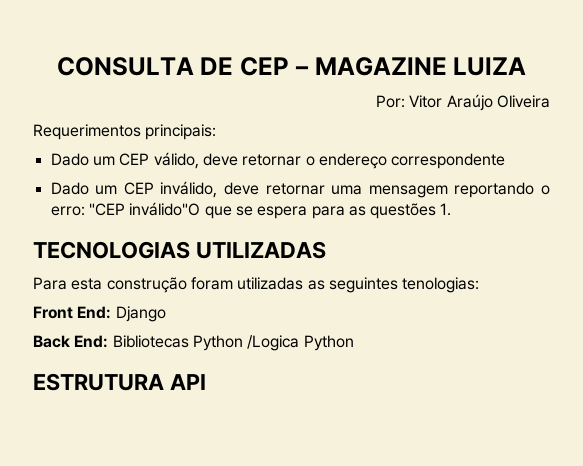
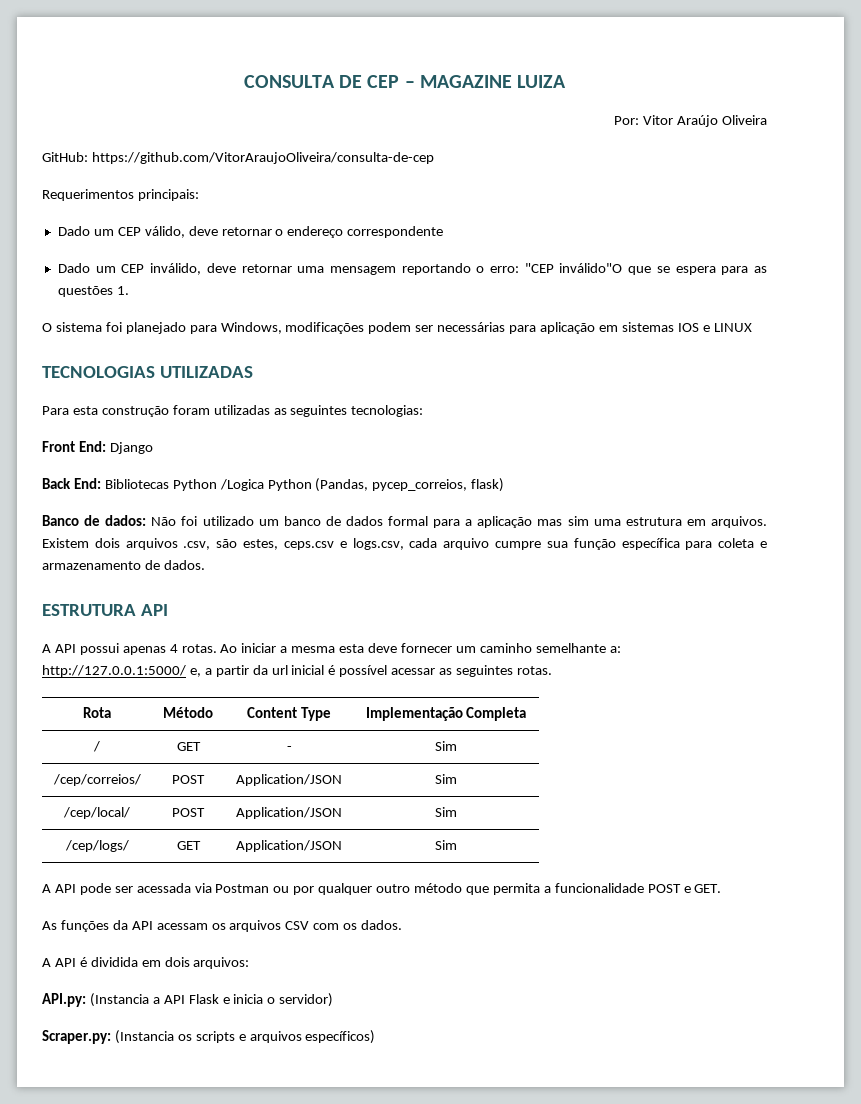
(550, 101) none -> [42,152,434,164] // GitHub: https://github.com/VitorAraujoOliveira/consulta-de-cep
(452, 209) none -> [42,322,752,334] // O sistema foi planejado para Windows, modificações podem ser necessárias para aplicação em sistemas IOS e LINUX
[402,277,480,293] tenologias: -> [351,405,424,417] tecnologias:
[33,373,207,391] // ESTRUTURA API -> [315,478,505,492] [42,515,767,528] [42,538,768,550] [42,560,205,570] [42,604,168,616] [42,643,621,655] [42,665,552,677] [83,707,111,718] [163,707,213,718] [247,707,331,721] [365,707,527,721] [93,741,100,752] [176,742,201,751] [286,746,292,751] [435,741,458,751] [52,774,141,786] [172,775,205,784] [236,774,342,786] [435,774,458,784] [63,807,130,819] [172,808,205,817] [236,807,342,819] [435,807,458,817] [64,840,129,852] [176,841,201,850] [236,840,342,852] [435,840,458,850] [42,883,722,895] [42,920,403,932] [42,957,250,969] [42,993,334,1007] [42,1030,376,1044] (Pandas, pycep_correios, flask) // Banco de dados: Não foi utilizado um banco de dados formal para a aplicação mas sim uma estrutura em arquivos. Existem dois arquivos .csv, são estes, ceps.csv e logs.csv, cada arquivo cumpre sua função específica para coleta e armazenamento de dados. // ESTRUTURA API // A API possui apenas 4 rotas. Ao iniciar a mesma esta deve fornecer um caminho semelhante a: http://127.0.0.1:5000/ e, a partir da url inicial é possível acessar as seguintes rotas. // Rota | Método | Content Type | Implementação Completa // / | GET | - | Sim // /cep/correios/ | POST | Application/JSON | Sim // /cep/local/ | POST | Application/JSON | Sim // /cep/logs/ | GET | Application/JSON | Sim // A API pode ser acessada via Postman ou por qualquer outro método que permita a funcionalidade POST e GET. // As funções da API acessam os arquivos CSV com os dados. // A API é dividida em dois arquivos: // API.py: (Instancia a API Flask e inicia o servidor) // Scraper.py: (Instancia os scripts e arquivos específicos)

